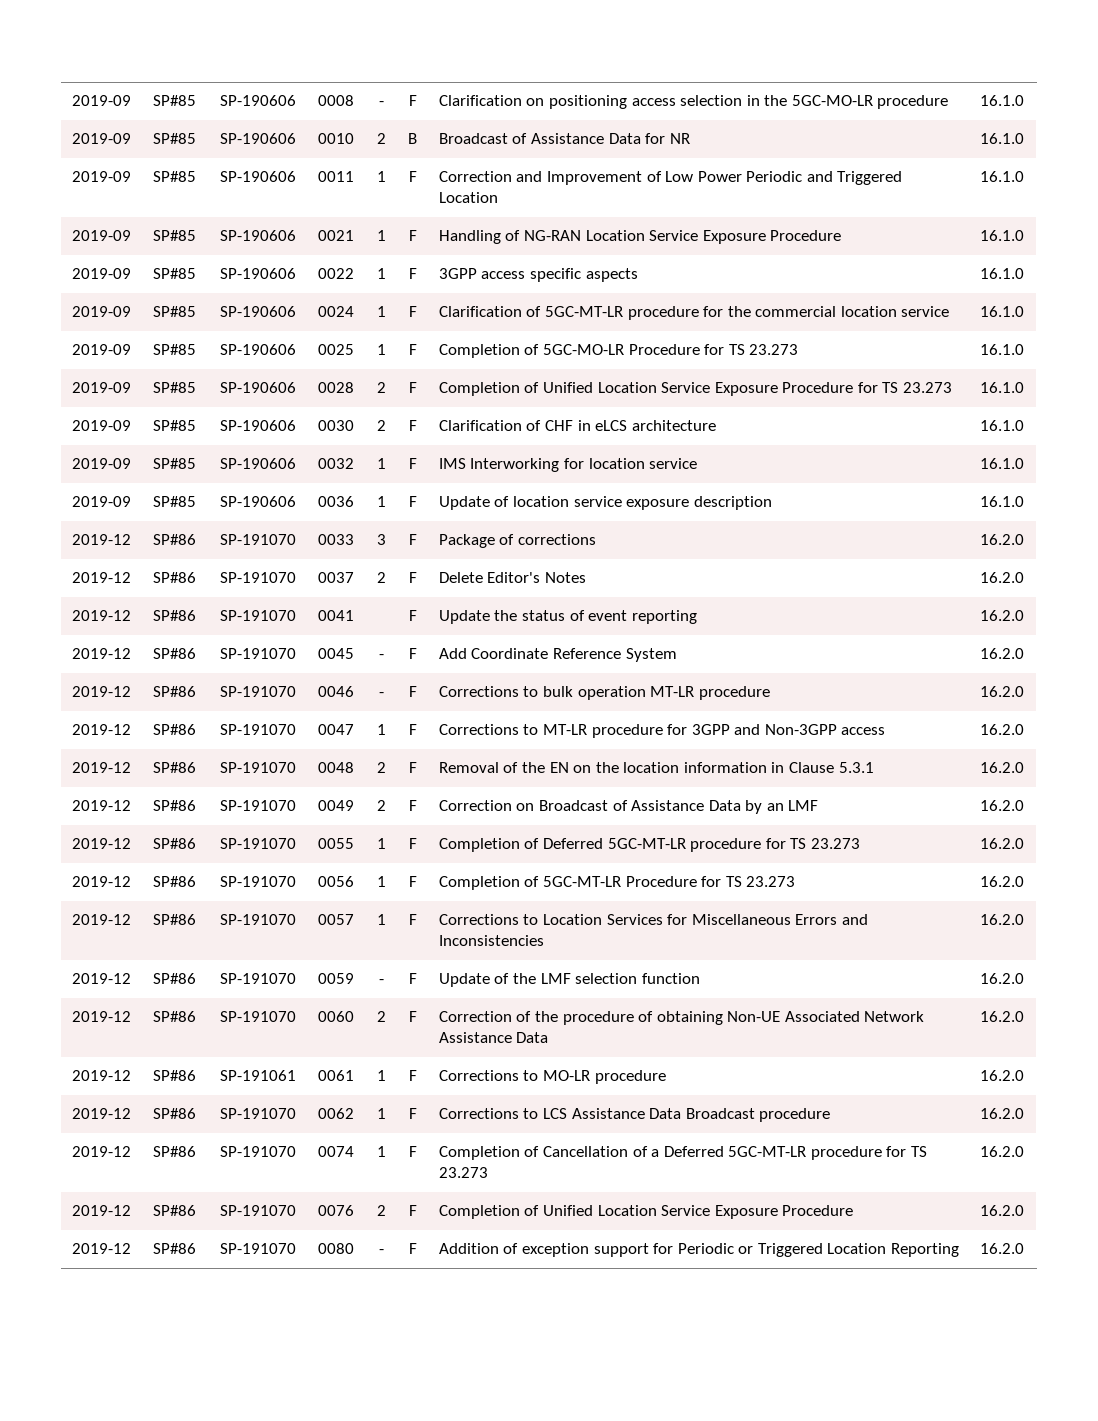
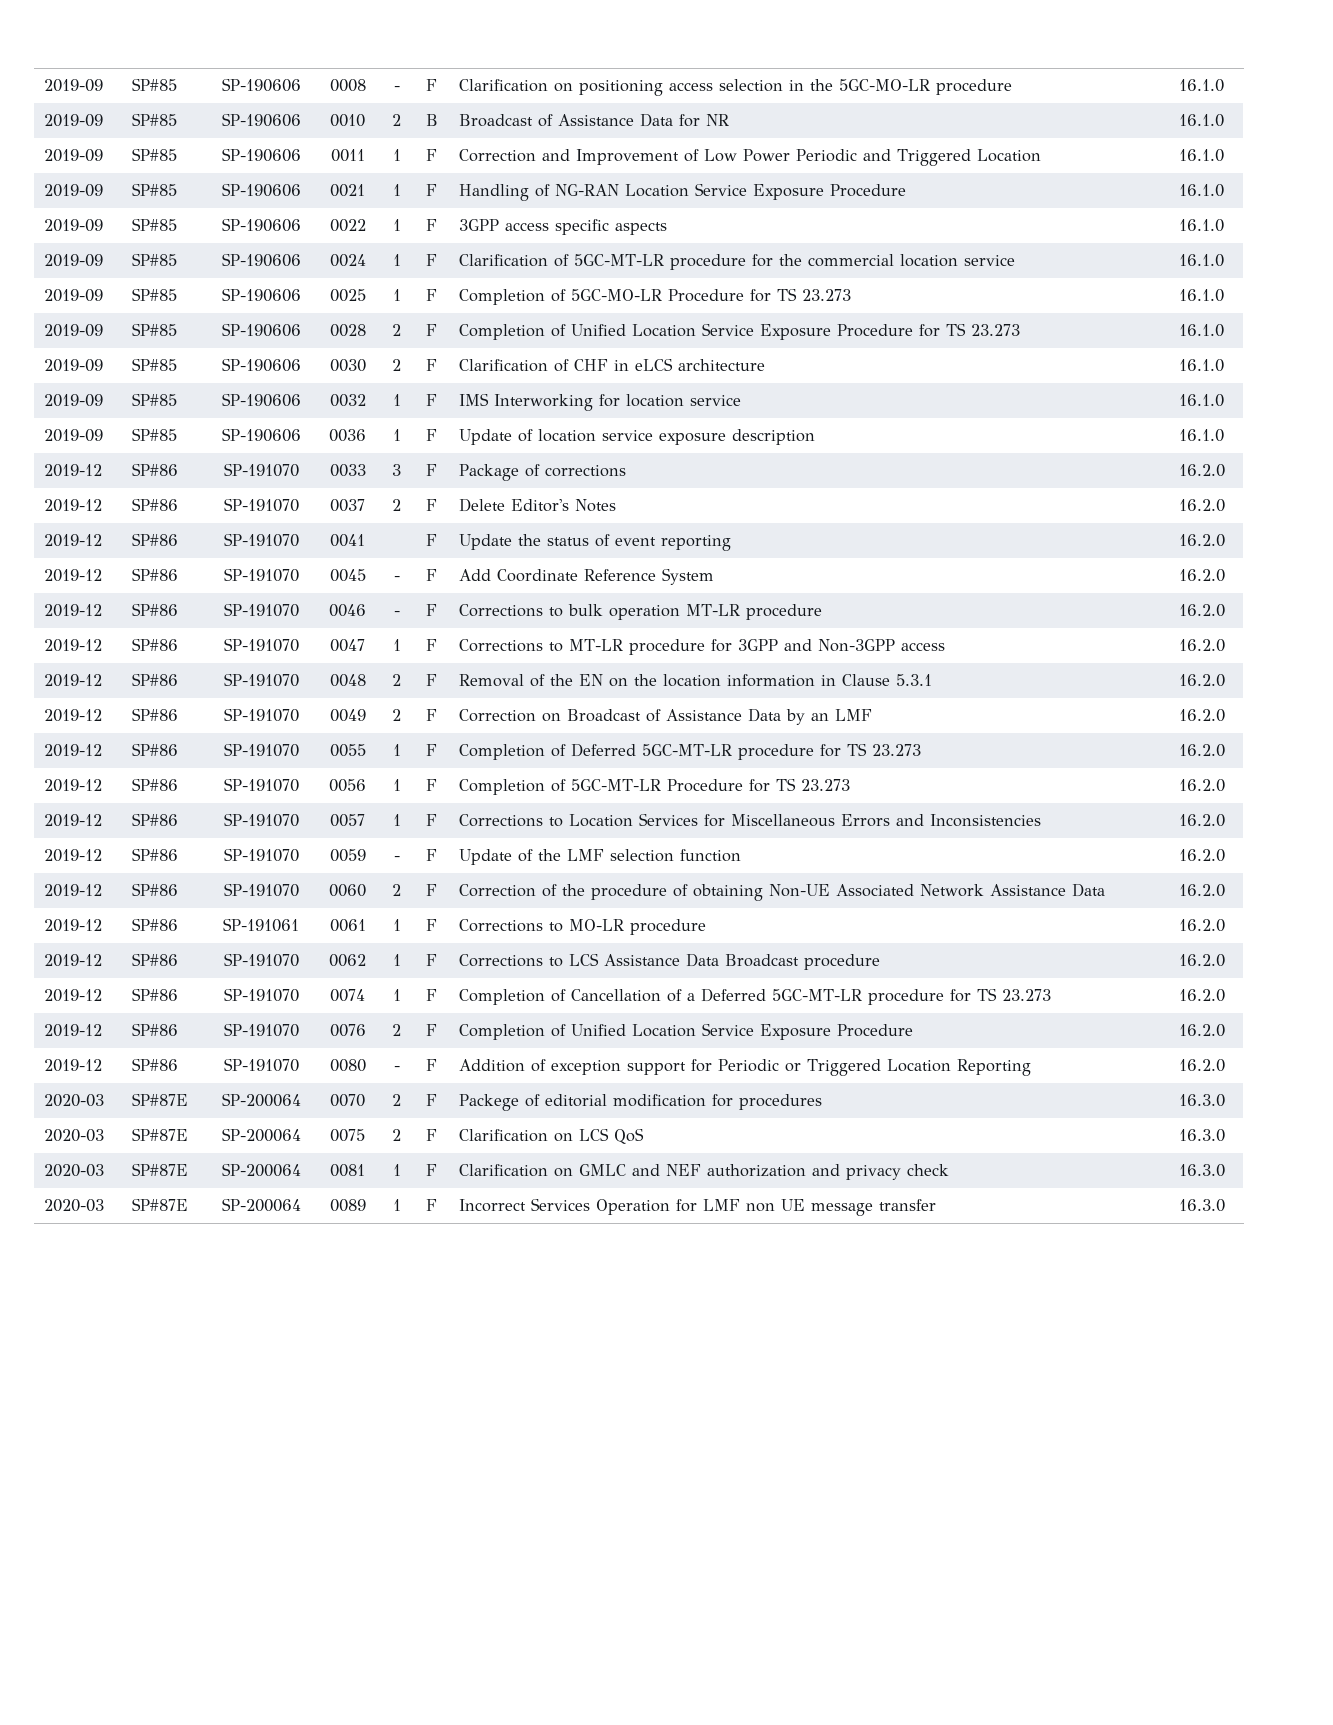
(1024, 1248) none -> [44,1094,105,1107] [132,1093,189,1106] [221,1093,301,1107] [330,1094,365,1107] [392,1094,401,1106] [426,1094,437,1106] [459,1094,823,1111] [1179,1094,1226,1107] [44,1129,105,1142] [132,1128,189,1141] [221,1128,301,1142] [330,1129,365,1142] [392,1129,401,1141] [426,1129,437,1141] [459,1128,645,1144] [1179,1129,1226,1142] [44,1164,105,1177] [132,1163,189,1176] [221,1163,301,1177] [330,1164,365,1177] [392,1164,401,1176] [426,1164,437,1176] [459,1164,950,1180] [1179,1164,1226,1177] [44,1199,105,1212] [132,1198,189,1211] [221,1198,301,1212] [329,1199,366,1212] [392,1199,401,1211] [426,1199,437,1211] [459,1198,937,1216] [1179,1199,1226,1212] // 2020-03 | SP#87E | SP-200064 | 0070 | 2 | F | Packege of editorial modification for procedures | 16.3.0 // 2020-03 | SP#87E | SP-200064 | 0075 | 2 | F | Clarification on LCS QoS | 16.3.0 // 2020-03 | SP#87E | SP-200064 | 0081 | 1 | F | Clarification on GMLC and NEF authorization and privacy check | 16.3.0 // 2020-03 | SP#87E | SP-200064 | 0089 | 1 | F | Incorrect Services Operation for LMF non UE message transfer | 16.3.0

